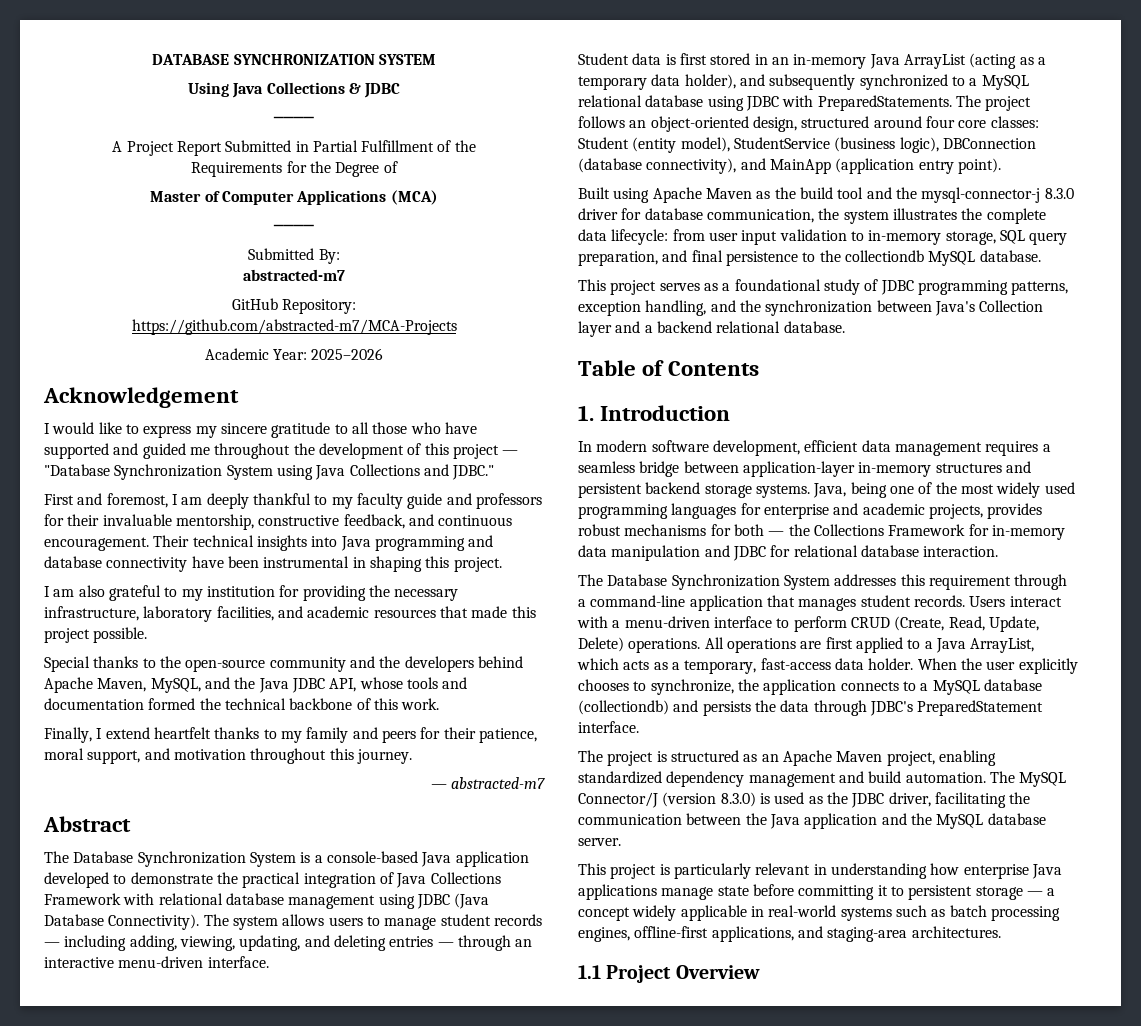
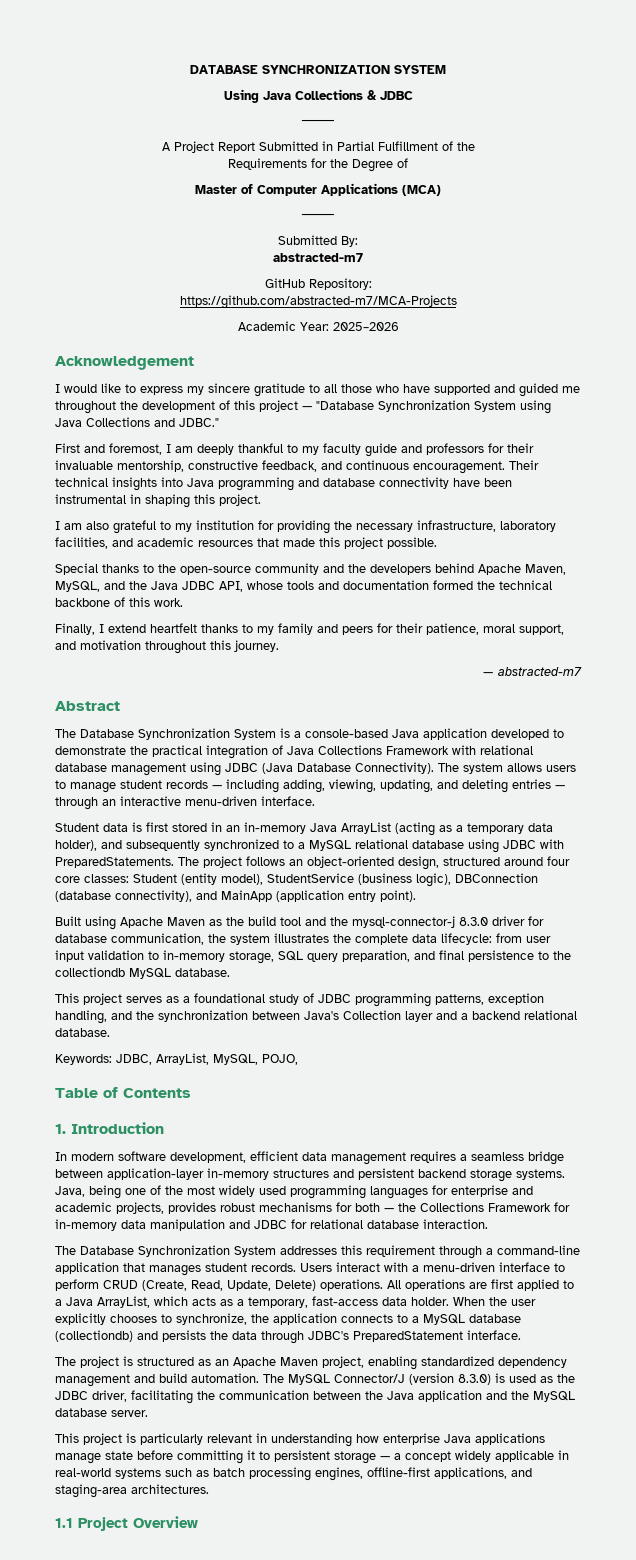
(845, 327) none -> [55,1053,298,1065] // Keywords: JDBC, ArrayList, MySQL, POJO,

